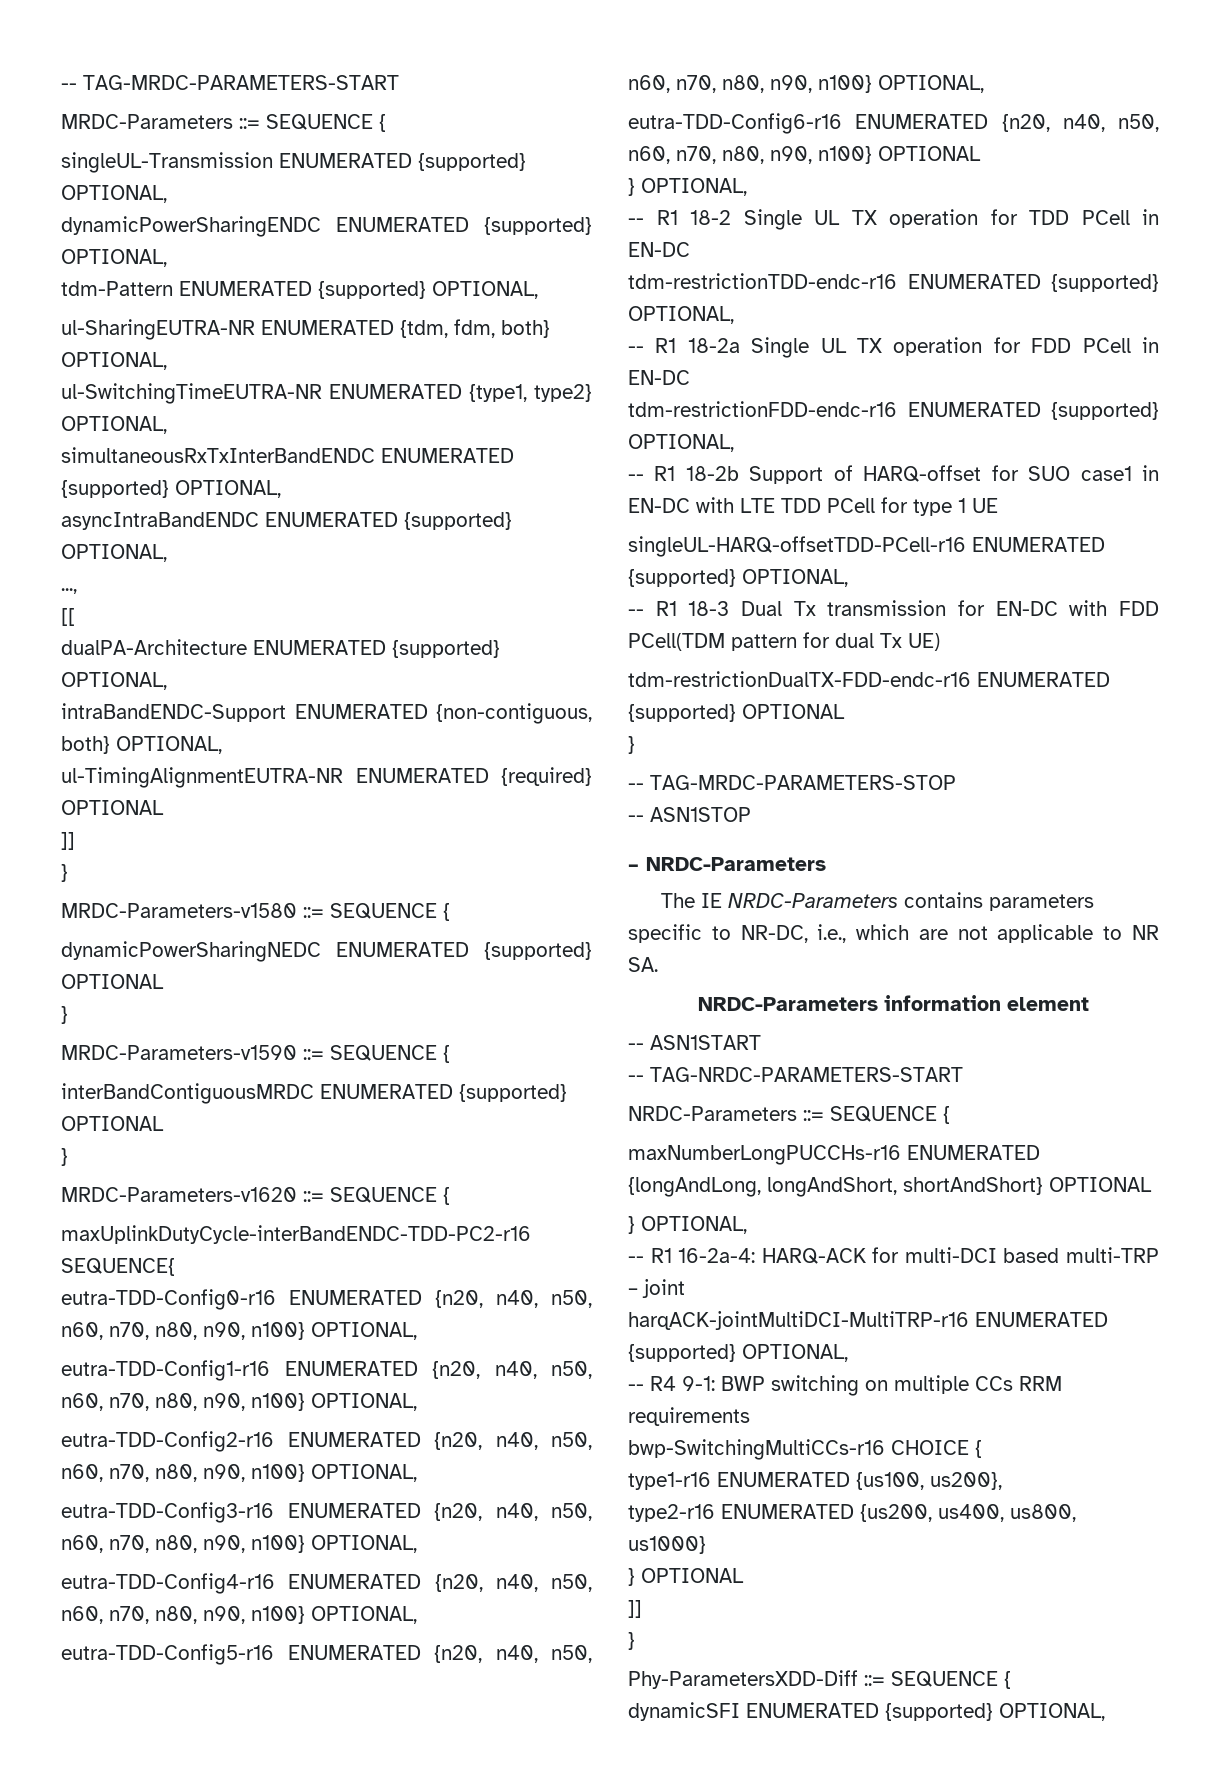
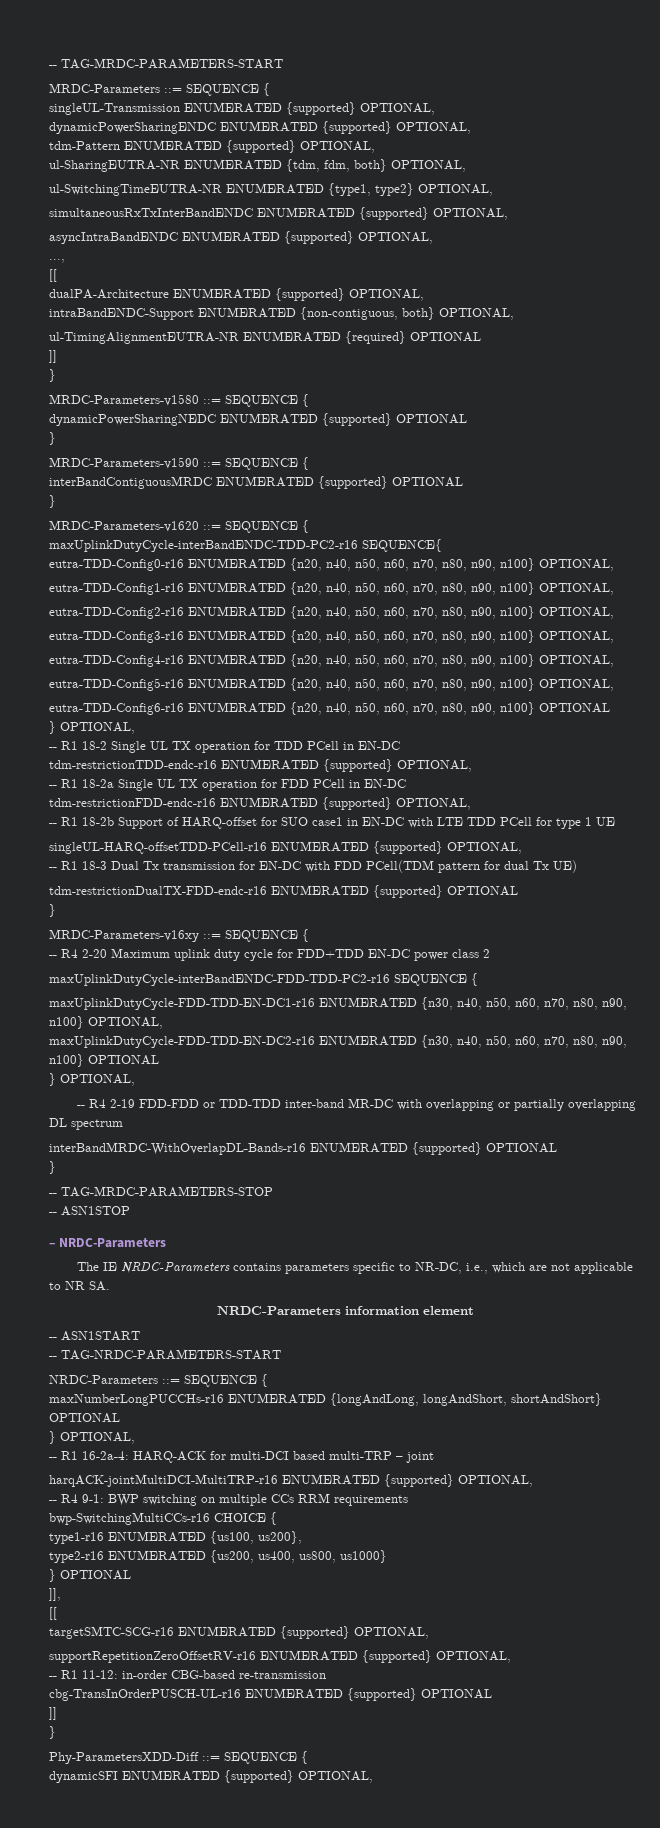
(635, 745) none -> [49,929,309,942] [49,948,490,961] [49,973,478,986] [49,997,627,1010] [49,1016,163,1029] [49,1035,627,1048] [49,1054,159,1067] [49,1073,135,1086] [77,1098,637,1111] [49,1118,123,1130] [49,1142,557,1155] [49,1161,56,1174] // MRDC-Parameters-v16xy ::= SEQUENCE { // -- R4 2-20 Maximum uplink duty cycle for FDD+TDD EN-DC power class 2 // maxUplinkDutyCycle-interBandENDC-FDD-TDD-PC2-r16 SEQUENCE { // maxUplinkDutyCycle-FDD-TDD-EN-DC1-r16 ENUMERATED {n30, n40, n50, n60, n70, n80, n90, n100} OPTIONAL, // maxUplinkDutyCycle-FDD-TDD-EN-DC2-r16 ENUMERATED {n30, n40, n50, n60, n70, n80, n90, n100} OPTIONAL // } OPTIONAL, // -- R4 2-19 FDD-FDD or TDD-TDD inter-band MR-DC with overlapping or partially overlapping DL spectrum // interBandMRDC-WithOverlapDL-Bands-r16 ENUMERATED {supported} OPTIONAL // }
(744, 1575) none -> [49,1588,61,1601] [49,1607,57,1620] [49,1626,429,1639] [49,1650,511,1663] [49,1670,326,1679] [49,1688,492,1701] // ]], // [[ // targetSMTC-SCG-r16 ENUMERATED {supported} OPTIONAL, // supportRepetitionZeroOffsetRV-r16 ENUMERATED {supported} OPTIONAL, // -- R1 11-12: in-order CBG-based re-transmission // cbg-TransInOrderPUSCH-UL-r16 ENUMERATED {supported} OPTIONAL

